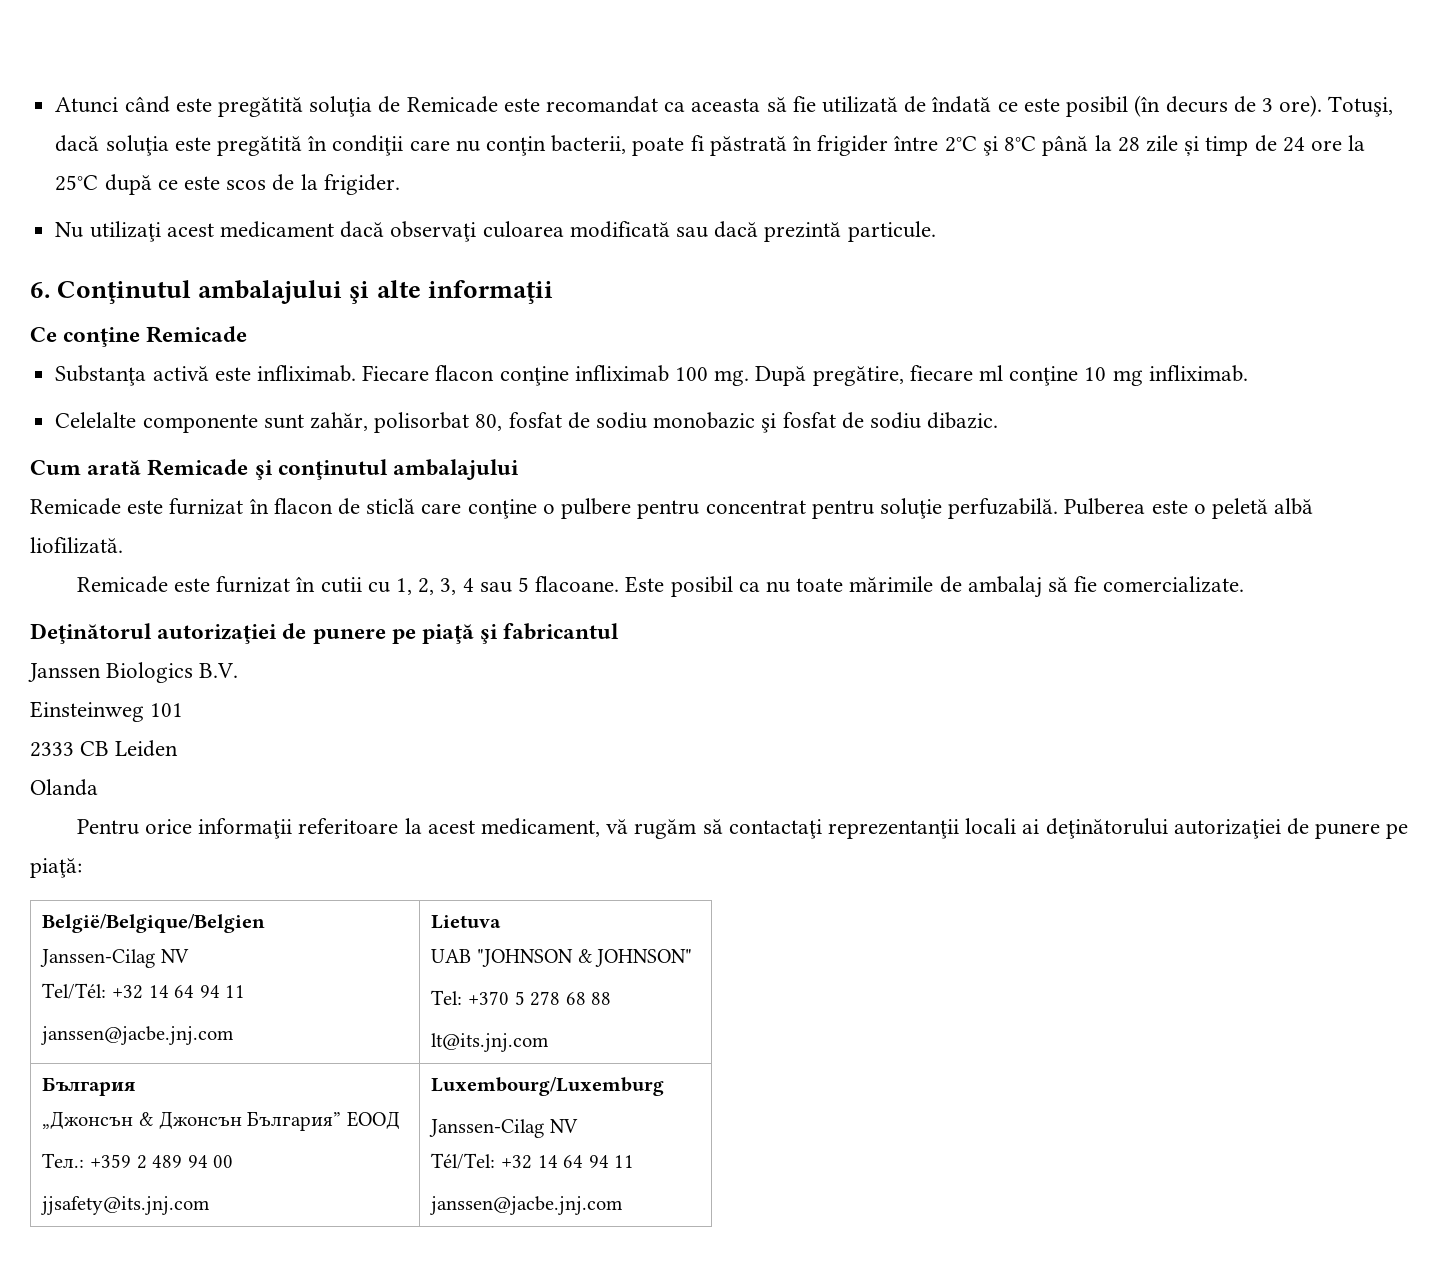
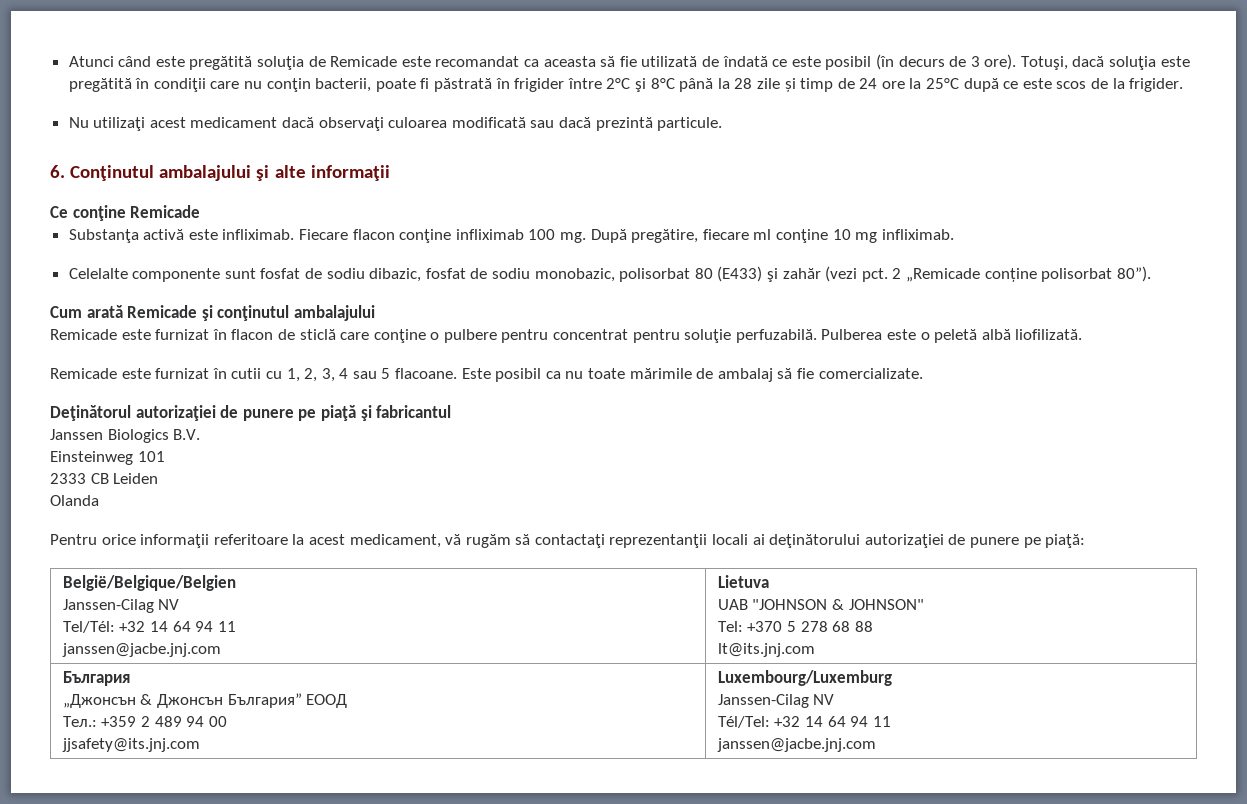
[309,412,999,433] zahăr, polisorbat 80, fosfat de sodiu monobazic şi fosfat de sodiu dibazic. -> [260,266,1151,282] fosfat de sodiu dibazic, fosfat de sodiu monobazic, polisorbat 80 (E433) şi zahăr (vezi pct. 2 „Remicade conține polisorbat 80”).

